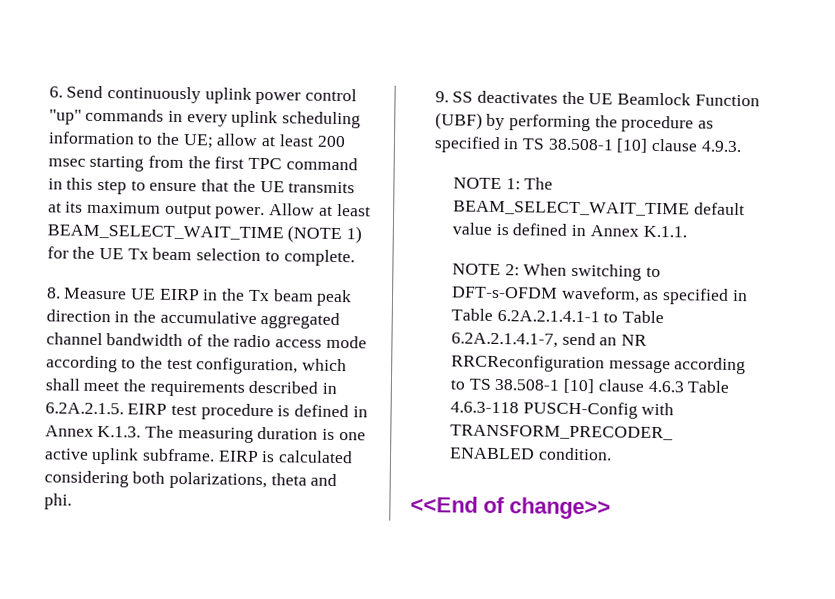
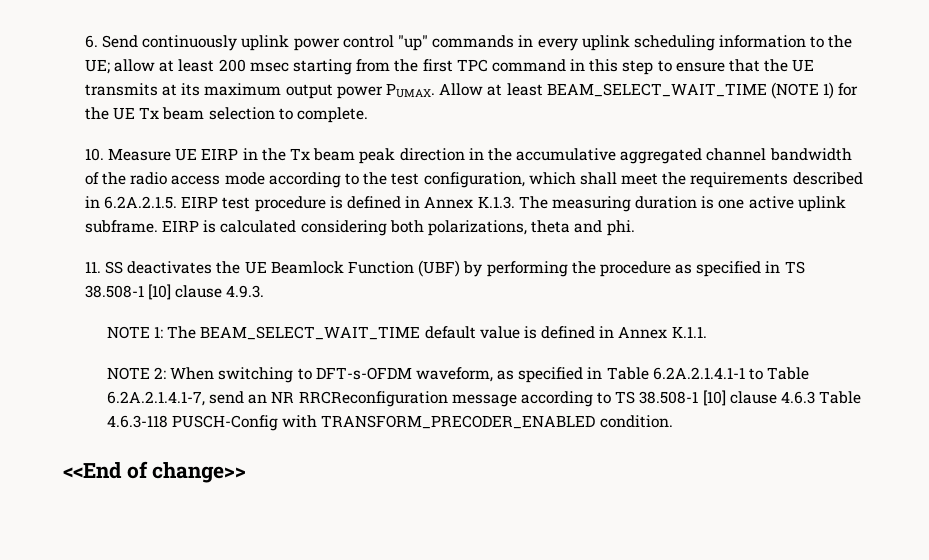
[215,206,266,220] power. -> [336,83,435,99] power PUMAX.
[45,287,61,299] 8. -> [84,148,104,161] 10.
[434,91,449,103] 9. -> [84,261,101,273] 11.

